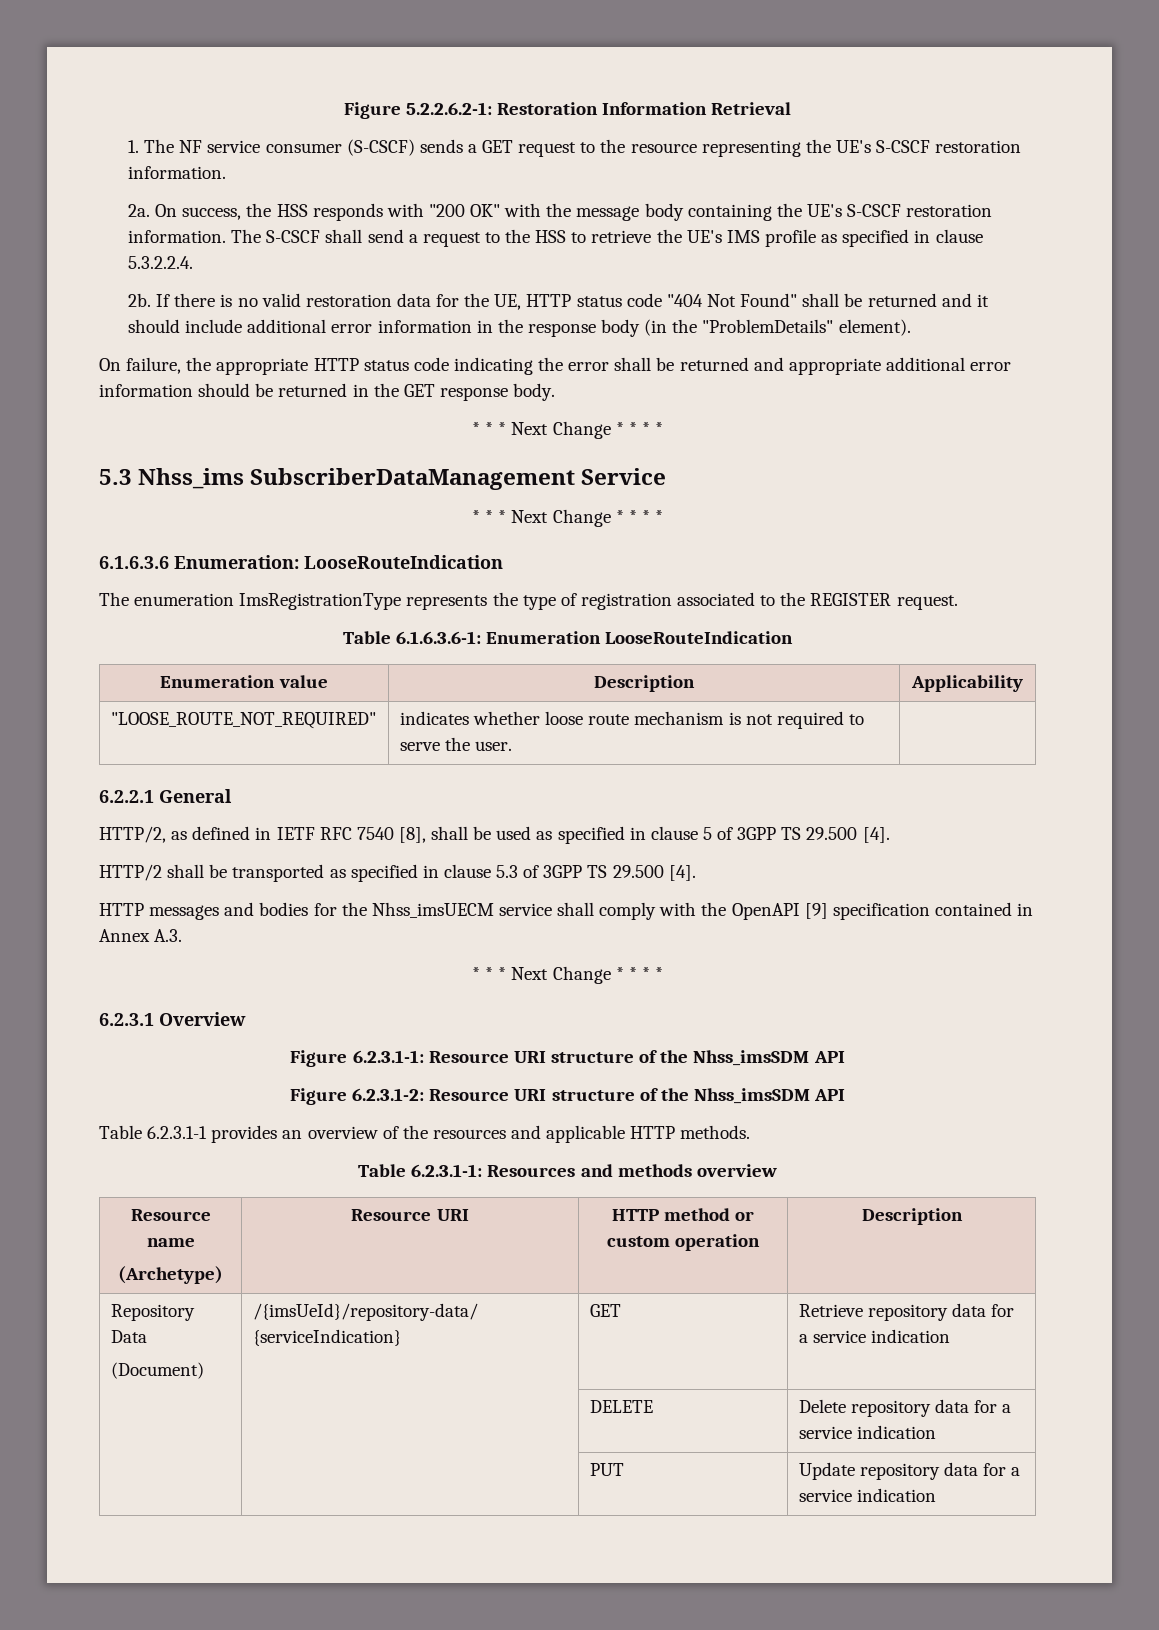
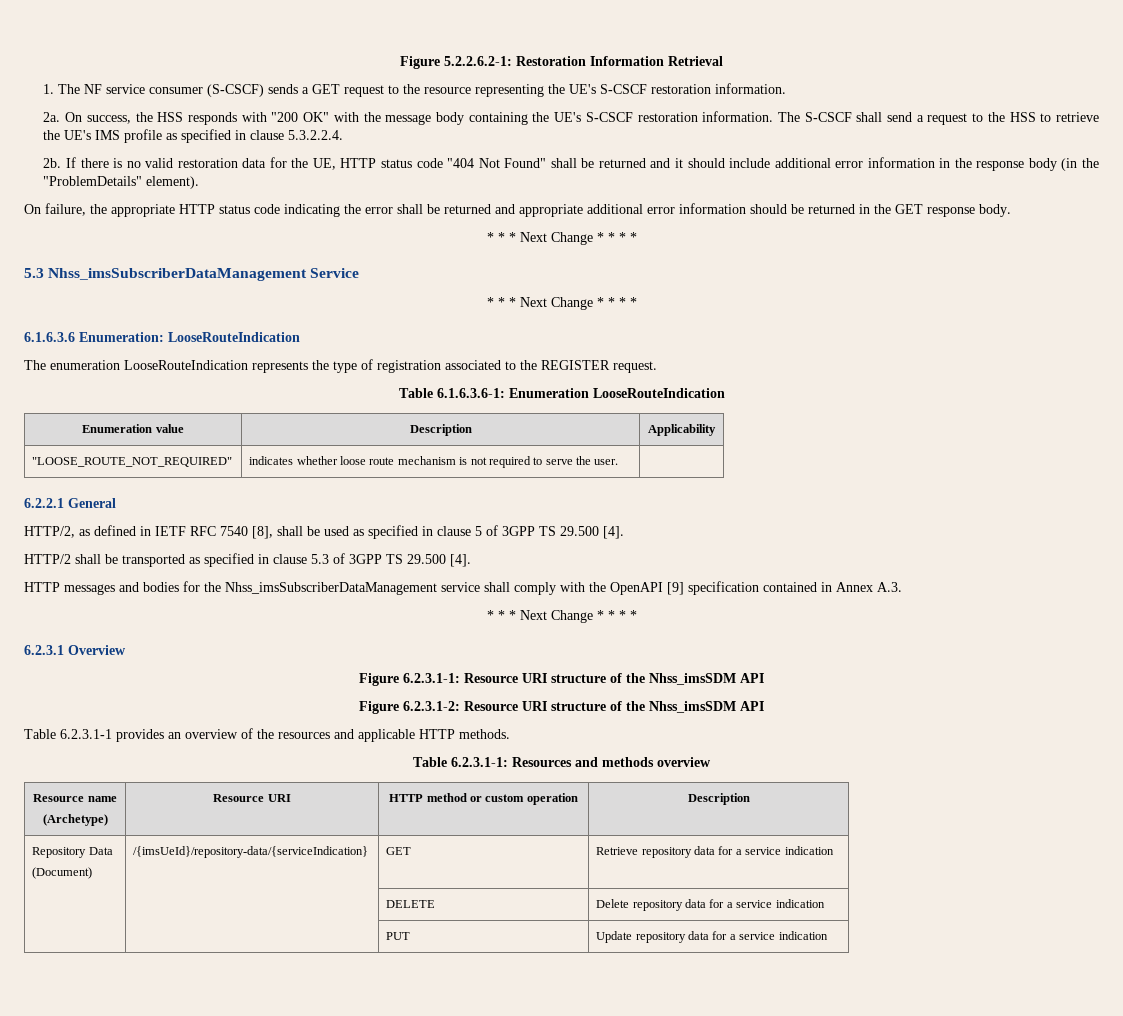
[138,468,576,490] Nhss_ims SubscriberDataManagement -> [48,268,308,281] Nhss_imsSubscriberDataManagement
[239,593,402,610] ImsRegistrationType -> [124,360,248,370] LooseRouteIndication
[371,902,494,918] Nhss_imsUECM -> [225,582,437,595] Nhss_imsSubscriberDataManagement

